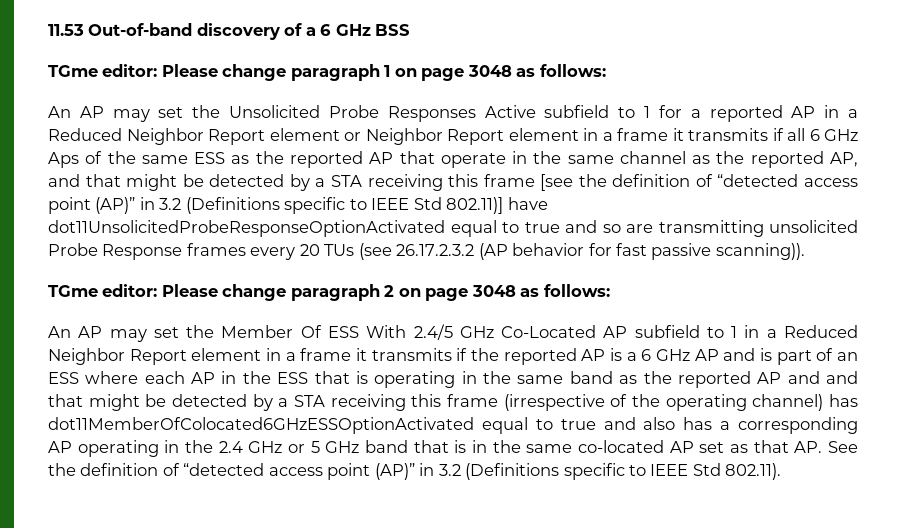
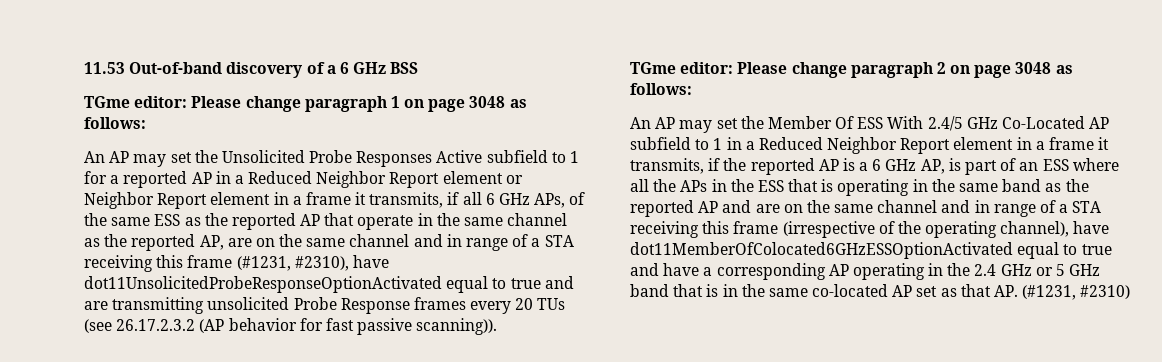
[688,128,768,141] transmits -> [369,192,444,208] transmits,
[48,152,79,168] Aps -> [534,193,566,208] APs,
[48,174,858,191] [48,197,504,214] and that might be detected by a STA receiving this frame [see the definition of “detected access point (AP)” in 3.2 (Definitions specific to IEEE Std 802.11)] -> [227,234,574,251] [84,255,349,272] are on the same channel and in range of a STA receiving this frame (#1231, #2310),
[602,224,621,233] so -> (574, 282) none
[371,348,452,361] transmits -> [630,158,704,174] transmits,
[694,348,756,361] AP and -> [920,159,945,174] AP,
[144,371,216,384] each AP -> [630,179,708,192] all the APs
[825,371,858,384] [48,394,273,411] and that might be detected by -> [755,200,1057,217] are on the same channel and in range of
[752,394,858,411] channel) has -> [1000,221,1110,237] channel), have
[643,417,713,430] also has -> [663,263,700,276] have
[827,441,858,453] [48,463,782,480] See the definition of “detected access point (AP)” in 3.2 (Definitions specific to IEEE Std 802.11). -> [1022,285,1131,300] (#1231, #2310)

